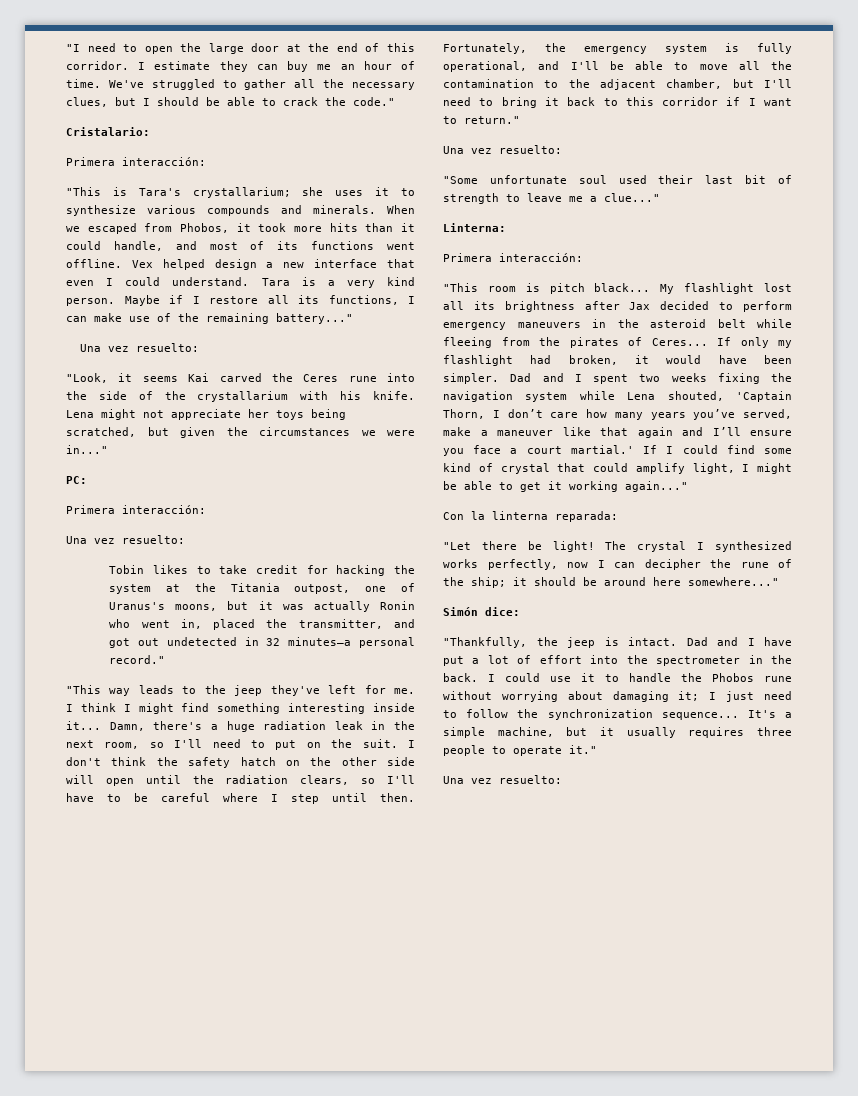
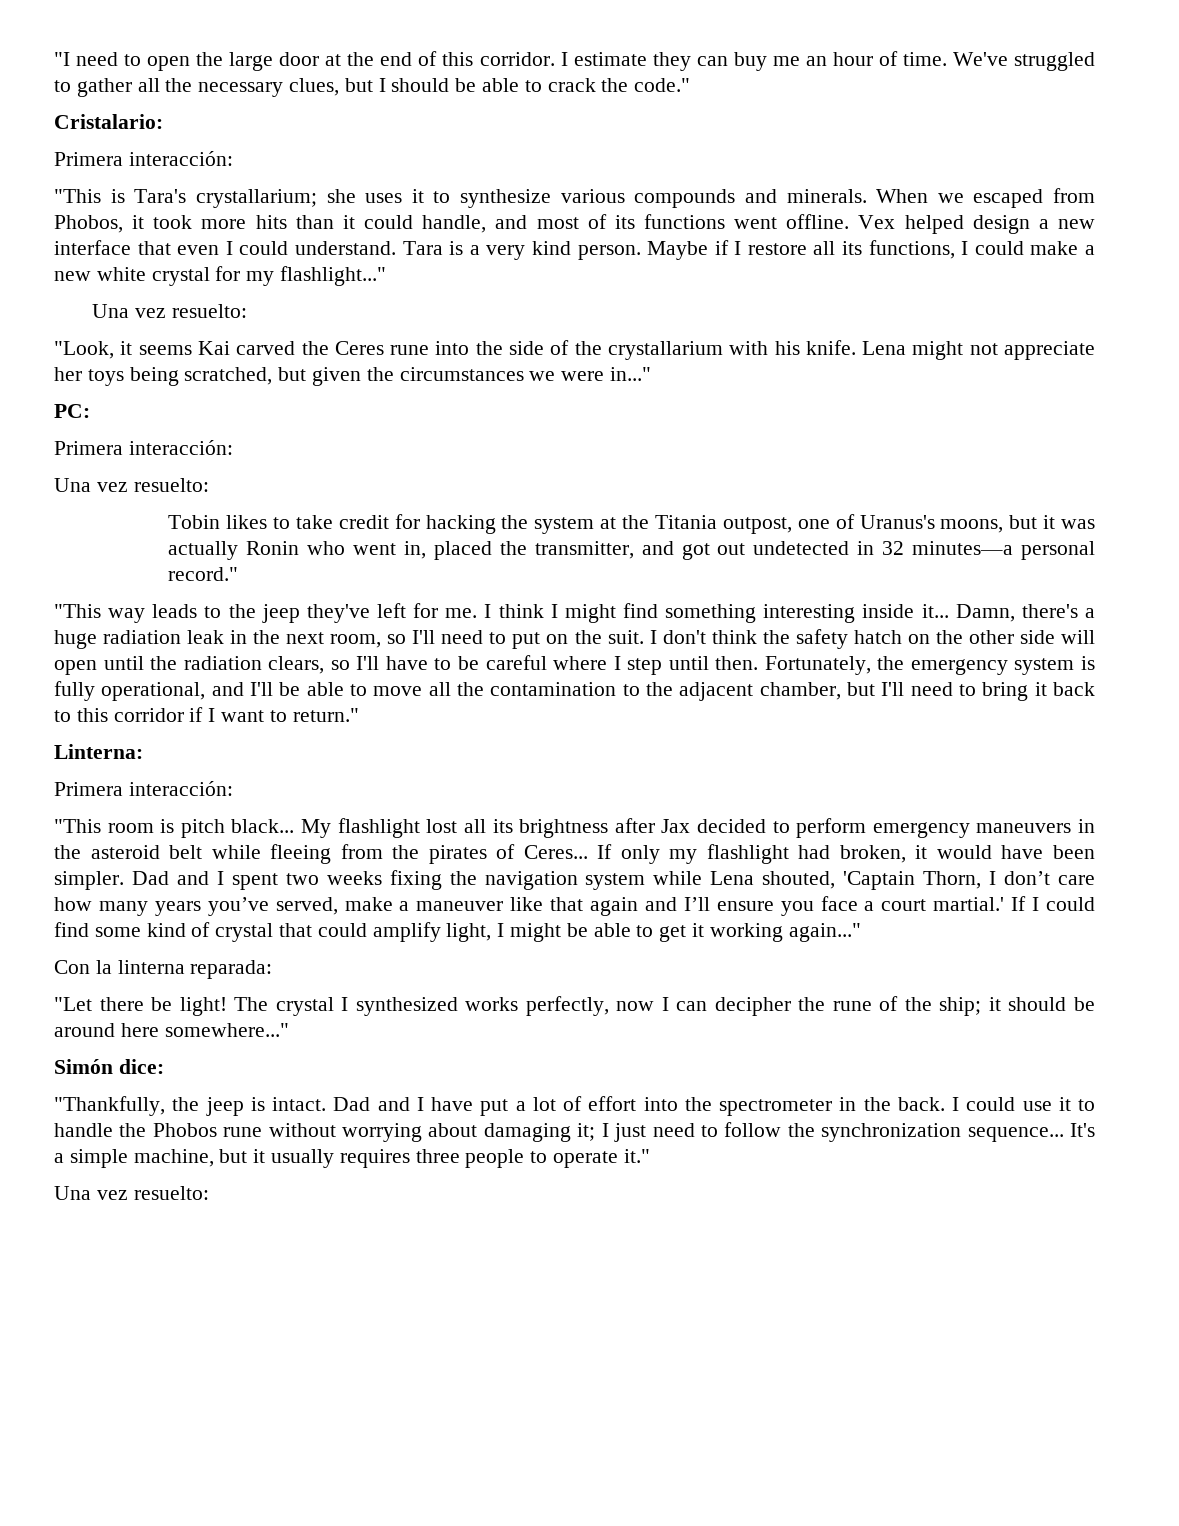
[66,313,353,324] can make use of the remaining battery..." -> [974,241,1095,255] [54,266,387,286] could make a new white crystal for my flashlight..."
[443,145,562,154] [443,175,792,184] [443,193,660,204] // Una vez resuelto: // "Some unfortunate soul used their last bit of strength to leave me a clue..." -> (359, 715) none

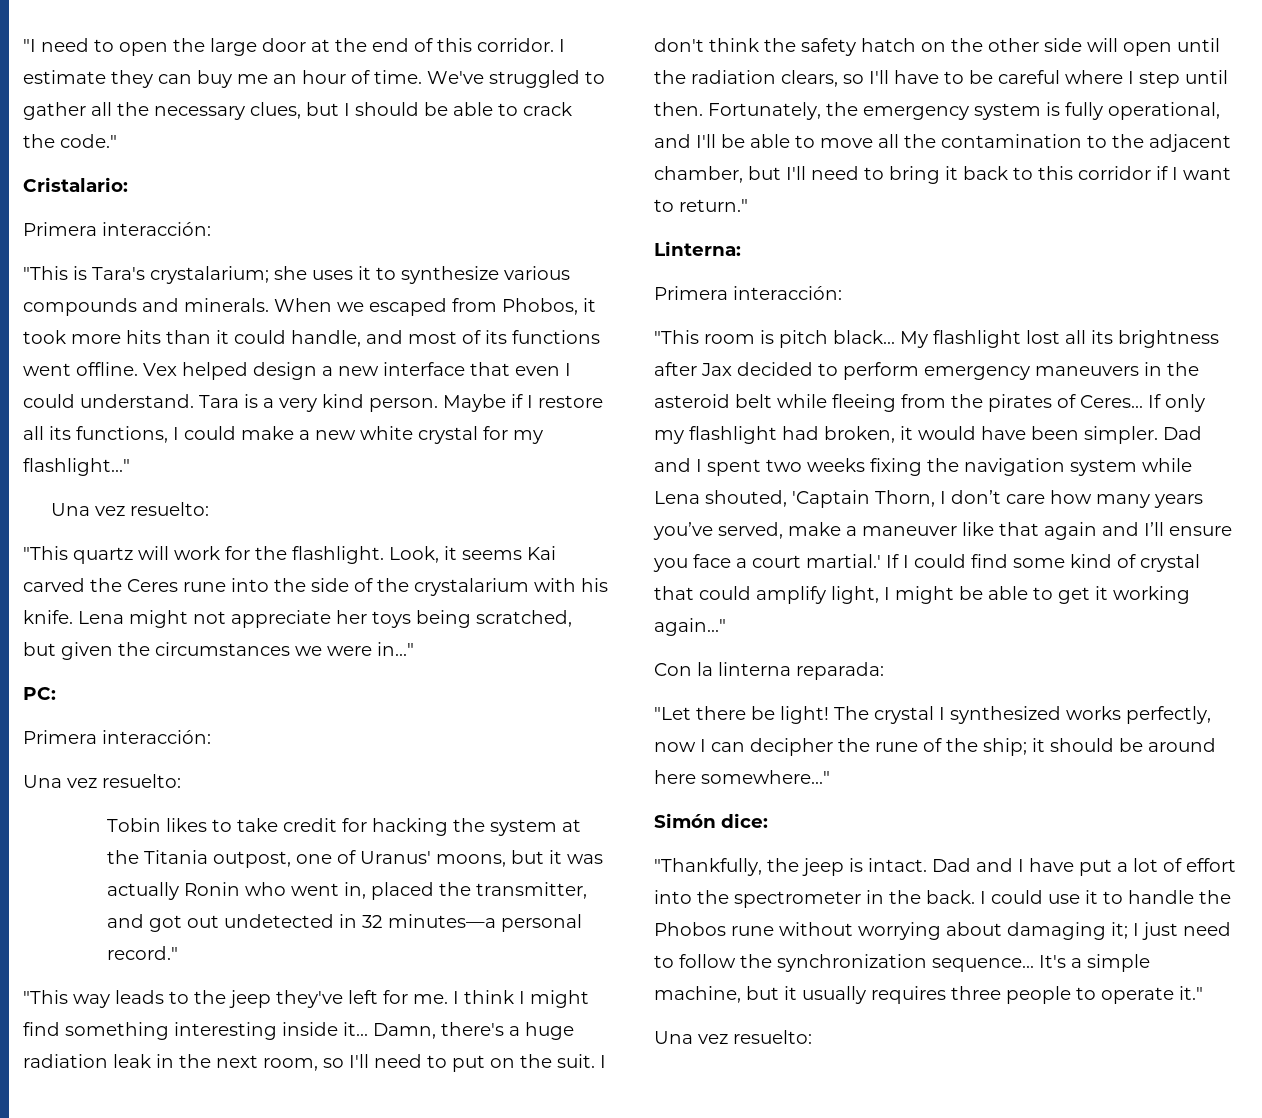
[195,189,317,208] crystallarium; -> [150,266,269,284] crystalarium;
[54,341,114,359] "Look, -> [23,546,439,564] "This quartz will work for the flashlight. Look,
[607,341,723,360] crystallarium -> [414,578,529,596] crystalarium
[859,515,935,529] Uranus's -> [360,851,432,864] Uranus'

